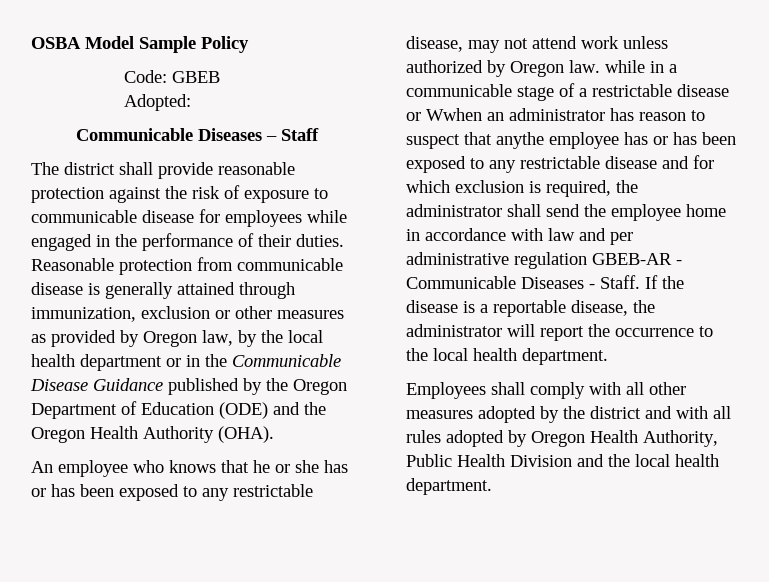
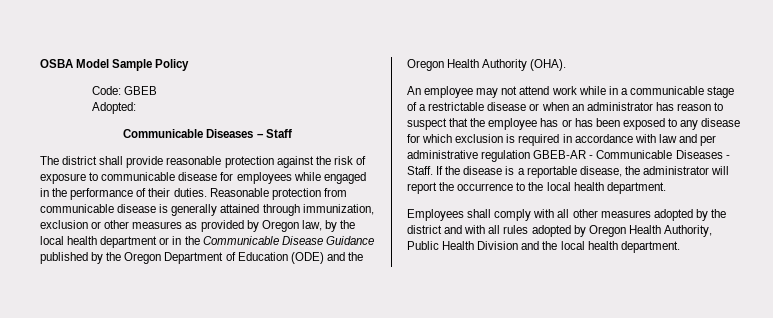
[133,460,348,473] [31,484,313,501] [406,36,668,53] [406,60,600,77] who knows that he or she has or has been exposed to any restrictable disease, may not attend work unless authorized by Oregon law. -> [476,86,577,98] may not attend work
[426,108,482,121] Wwhen -> [541,102,569,111] when
[496,132,544,149] anythe -> [470,118,486,127] the
[520,156,689,169] restrictable disease and -> [701,118,741,127] disease
[546,180,638,197] [406,204,726,221] required, the administrator shall send the employee home -> [518,134,560,146] required

